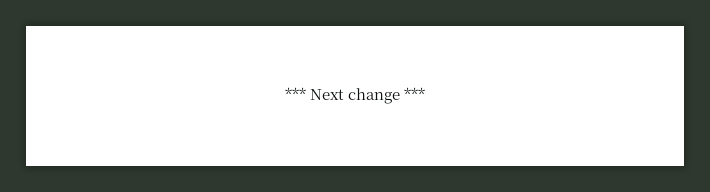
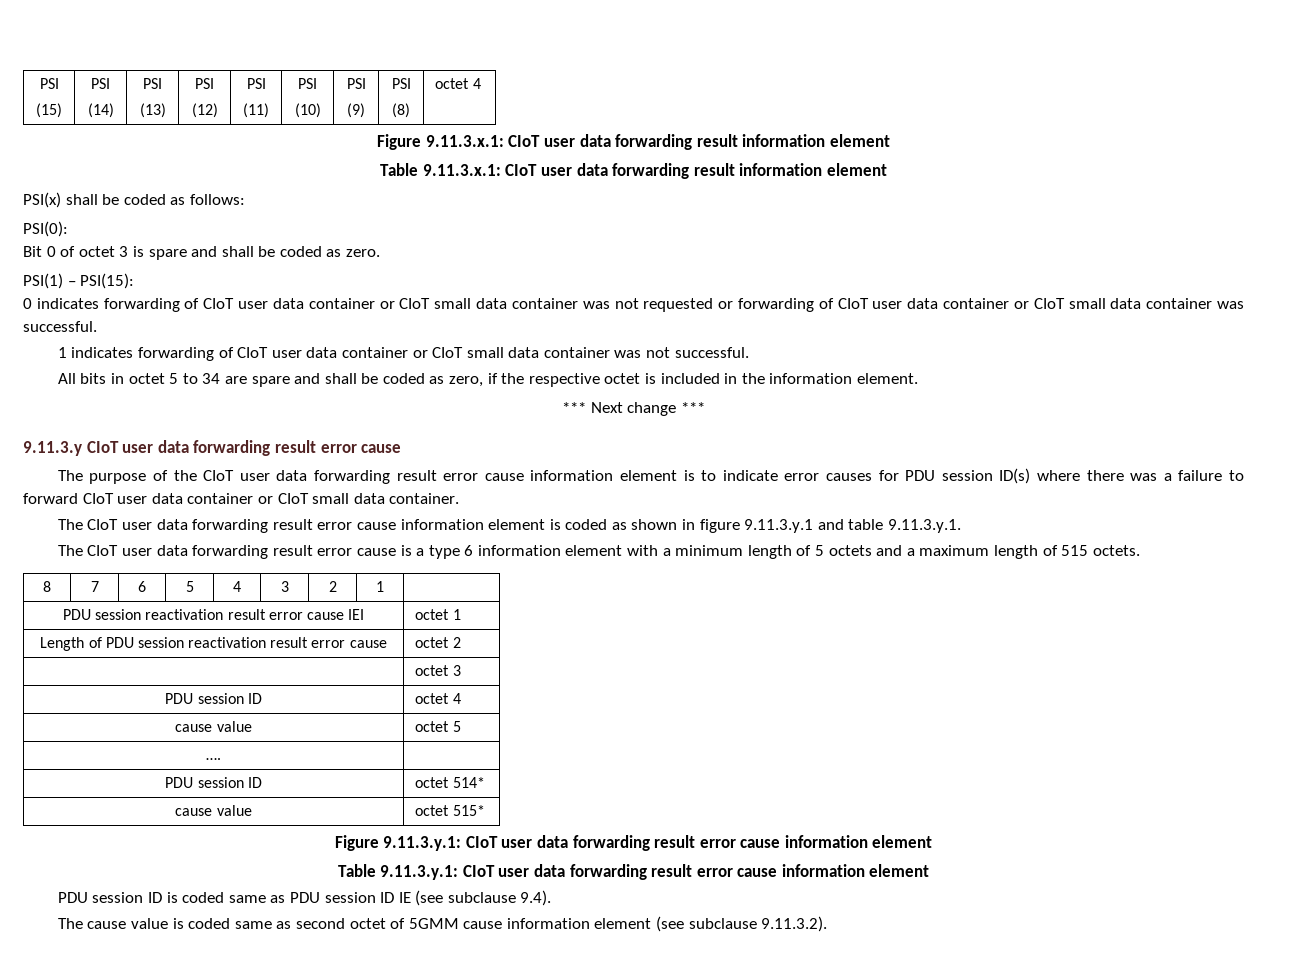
[284,87,426,104] *** Next change *** -> [39,78,59,89] [36,103,62,118] [91,78,110,89] [87,103,114,118] [143,78,162,89] [139,103,166,118] [195,78,214,89] [191,103,218,118] [246,78,266,89] [243,103,269,118] [298,78,317,89] [294,103,321,118] [346,78,366,89] [347,103,365,118] [391,78,411,89] [392,103,410,118] [435,78,481,89] [377,134,890,150] [380,163,887,179] [23,192,245,208] [23,221,68,237] [23,246,381,260] [23,273,135,289] [23,298,1244,312] [23,321,97,332] [57,347,749,361] [57,373,918,387] [562,402,705,416] [23,440,402,456] [57,468,1245,484] [23,493,460,504] [57,519,962,533] [57,545,1140,559] [43,581,51,592] [90,581,99,592] [138,581,146,592] [185,581,194,592] [233,581,241,592] [280,581,289,592] [328,581,337,592] [376,581,384,592] [62,609,365,620] [415,609,461,620] [40,637,387,651] [415,637,461,648] [415,665,461,676] [165,693,262,704] [415,693,461,704] [175,721,252,732] [415,721,461,732] [206,758,221,760] [165,777,262,788] [415,777,485,788] [175,805,252,816] [415,805,485,816] [334,835,933,851] [337,864,930,880] [57,890,552,906] [57,916,828,932] PSI // (15) | PSI // (14) | PSI // (13) | PSI // (12) | PSI // (11) | PSI // (10) | PSI // (9) | PSI // (8) | octet 4 // Figure 9.11.3.x.1: CIoT user data forwarding result information element // Table 9.11.3.x.1: CIoT user data forwarding result information element // PSI(x) shall be coded as follows: // PSI(0): // Bit 0 of octet 3 is spare and shall be coded as zero. // PSI(1) – PSI(15): // 0 indicates forwarding of CIoT user data container or CIoT small data container was not requested or forwarding of CIoT user data container or CIoT small data container was successful. // 1 indicates forwarding of CIoT user data container or CIoT small data container was not successful. // All bits in octet 5 to 34 are spare and shall be coded as zero, if the respective octet is included in the information element. // *** Next change *** // 9.11.3.y CIoT user data forwarding result error cause // The purpose of the CIoT user data forwarding result error cause information element is to indicate error causes for PDU session ID(s) where there was a failure to forward CIoT user data container or CIoT small data container. // The CIoT user data forwarding result error cause information element is coded as shown in figure 9.11.3.y.1 and table 9.11.3.y.1. // The CIoT user data forwarding result error cause is a type 6 information element with a minimum length of 5 octets and a maximum length of 515 octets. // 8 | 7 | 6 | 5 | 4 | 3 | 2 | 1 | // PDU session reactivation result error cause IEI | octet 1 // Length of PDU session reactivation result error cause | octet 2 // | octet 3 // PDU session ID | octet 4 // cause value | octet 5 // …. | // PDU session ID | octet 514* // cause value | octet 515* // Figure 9.11.3.y.1: CIoT user data forwarding result error cause information element // Table 9.11.3.y.1: CIoT user data forwarding result error cause information element // PDU session ID is coded same as PDU session ID IE (see subclause 9.4). // The cause value is coded same as second octet of 5GMM cause information element (see subclause 9.11.3.2).

